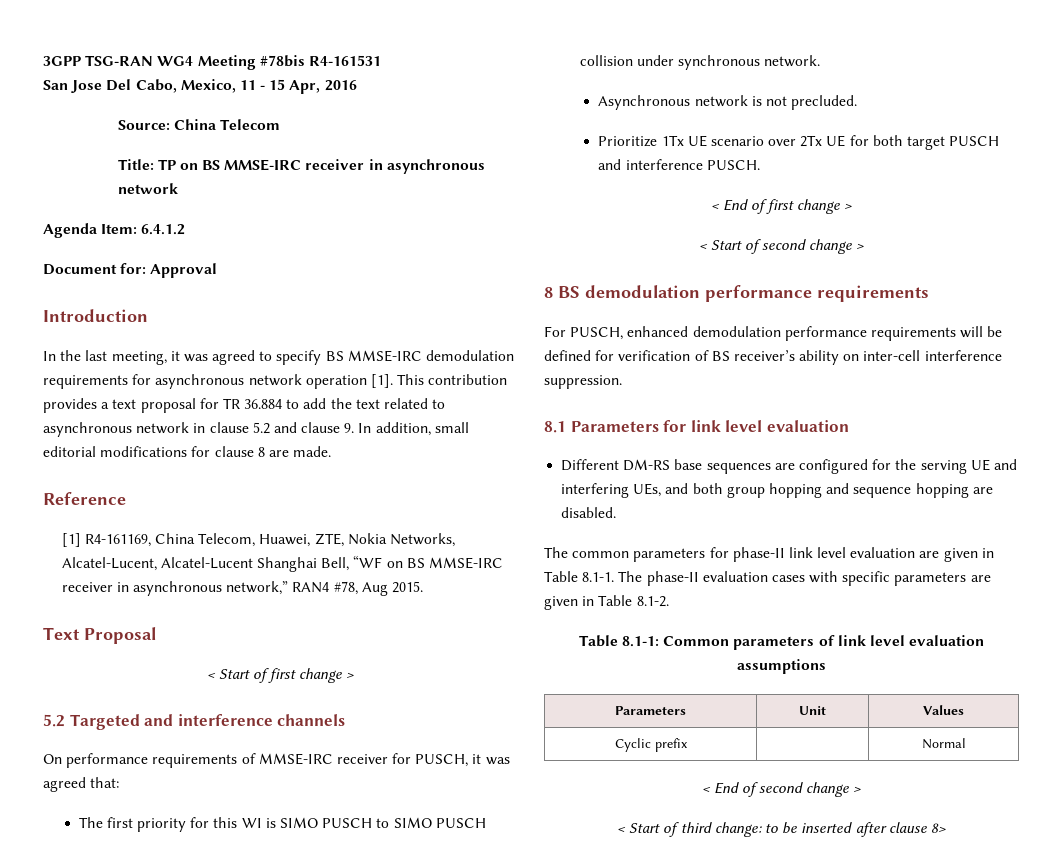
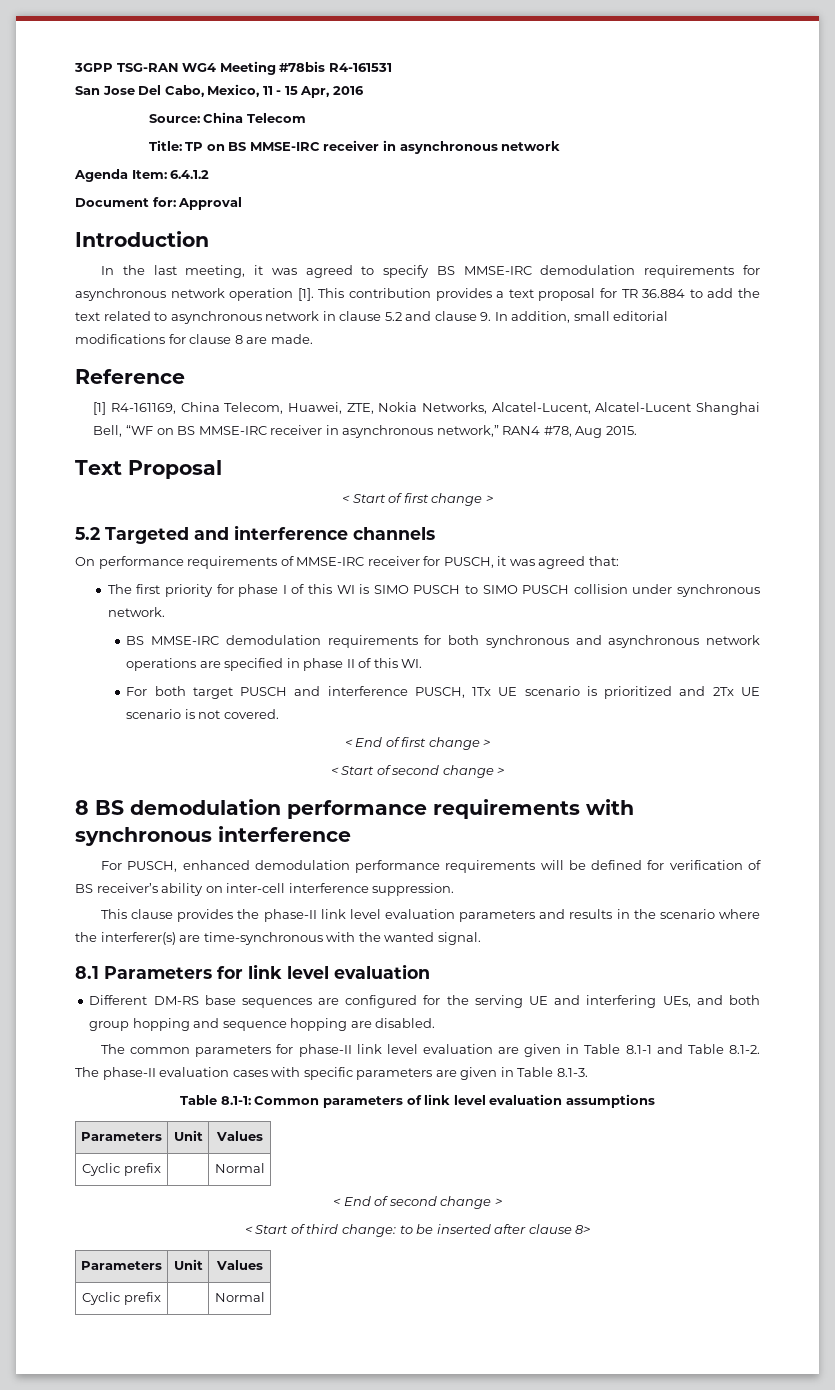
(210, 822) none -> [238,584,305,597] phase I of
[598,95,858,110] [598,135,869,147] Asynchronous network is not precluded. // Prioritize 1Tx UE scenario over 2Tx UE for -> [126,635,760,648] [126,658,423,671] [126,687,148,696] BS MMSE-IRC demodulation requirements for both synchronous and asynchronous network operations are specified in phase II of this WI. // For
[706,160,760,170] PUSCH. -> [414,686,761,699] [126,709,279,719] PUSCH, 1Tx UE scenario is prioritized and 2Tx UE scenario is not covered.
(929, 293) none -> [586,799,634,815] [75,826,351,846] with synchronous interference
(622, 382) none -> [100,909,760,922] [75,932,481,945] // This clause provides the phase-II link level evaluation parameters and results in the scenario where the interferer(s) are time-synchronous with the wanted signal.
[582,572,615,582] 8.1-1. -> [625,1044,760,1054] 8.1-1 and Table 8.1-2.
[636,596,669,607] 8.1-2. -> [556,1068,588,1077] 8.1-3.
(946, 828) none -> [81,1261,162,1270] [173,1259,203,1270] [215,1260,263,1270] [82,1292,161,1305] [214,1292,265,1302] // Parameters | Unit | Values // Cyclic prefix | | Normal

